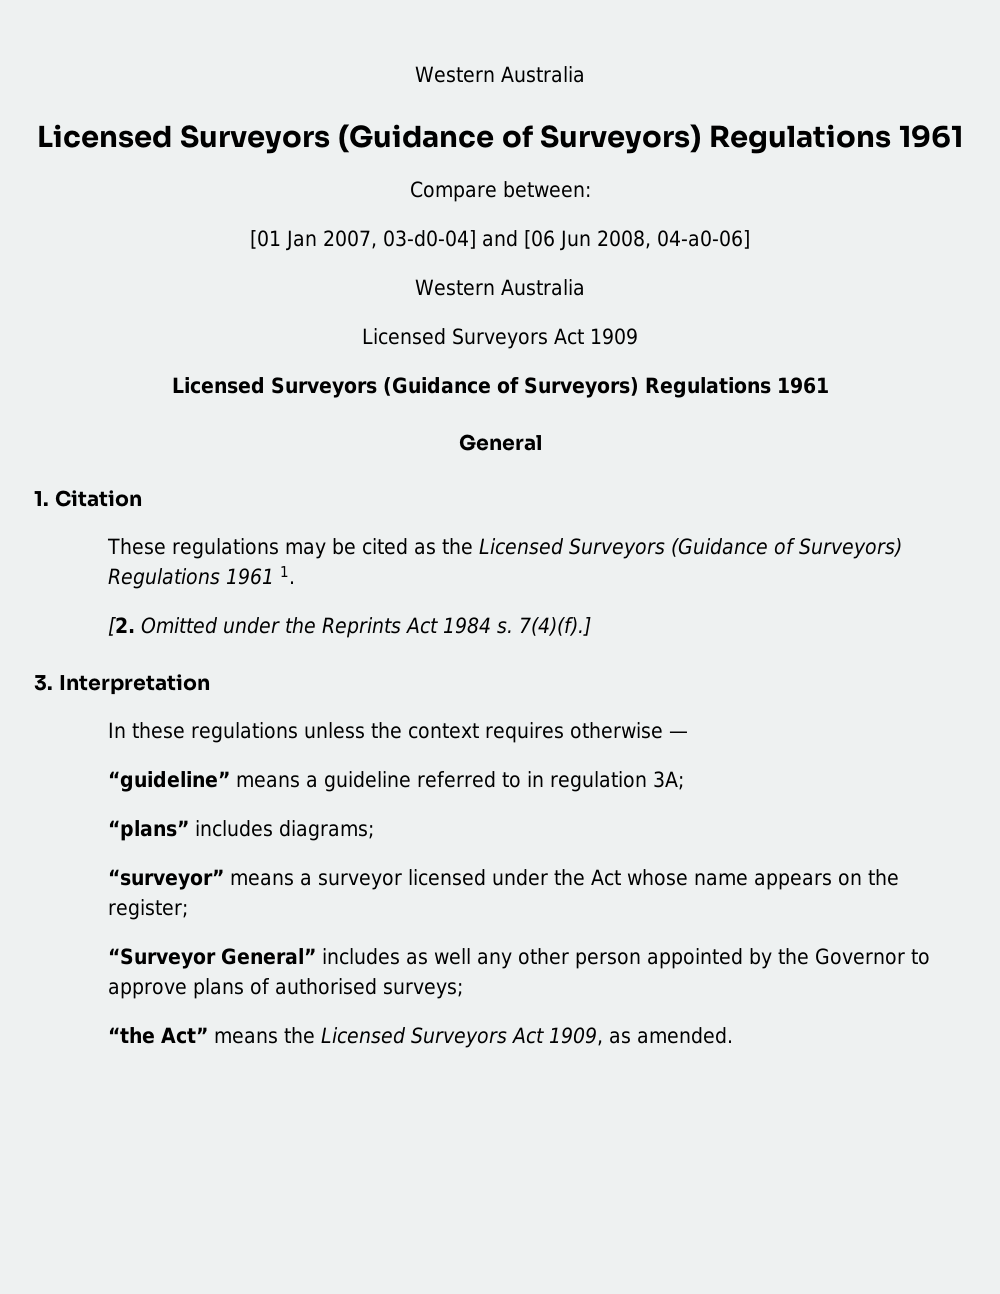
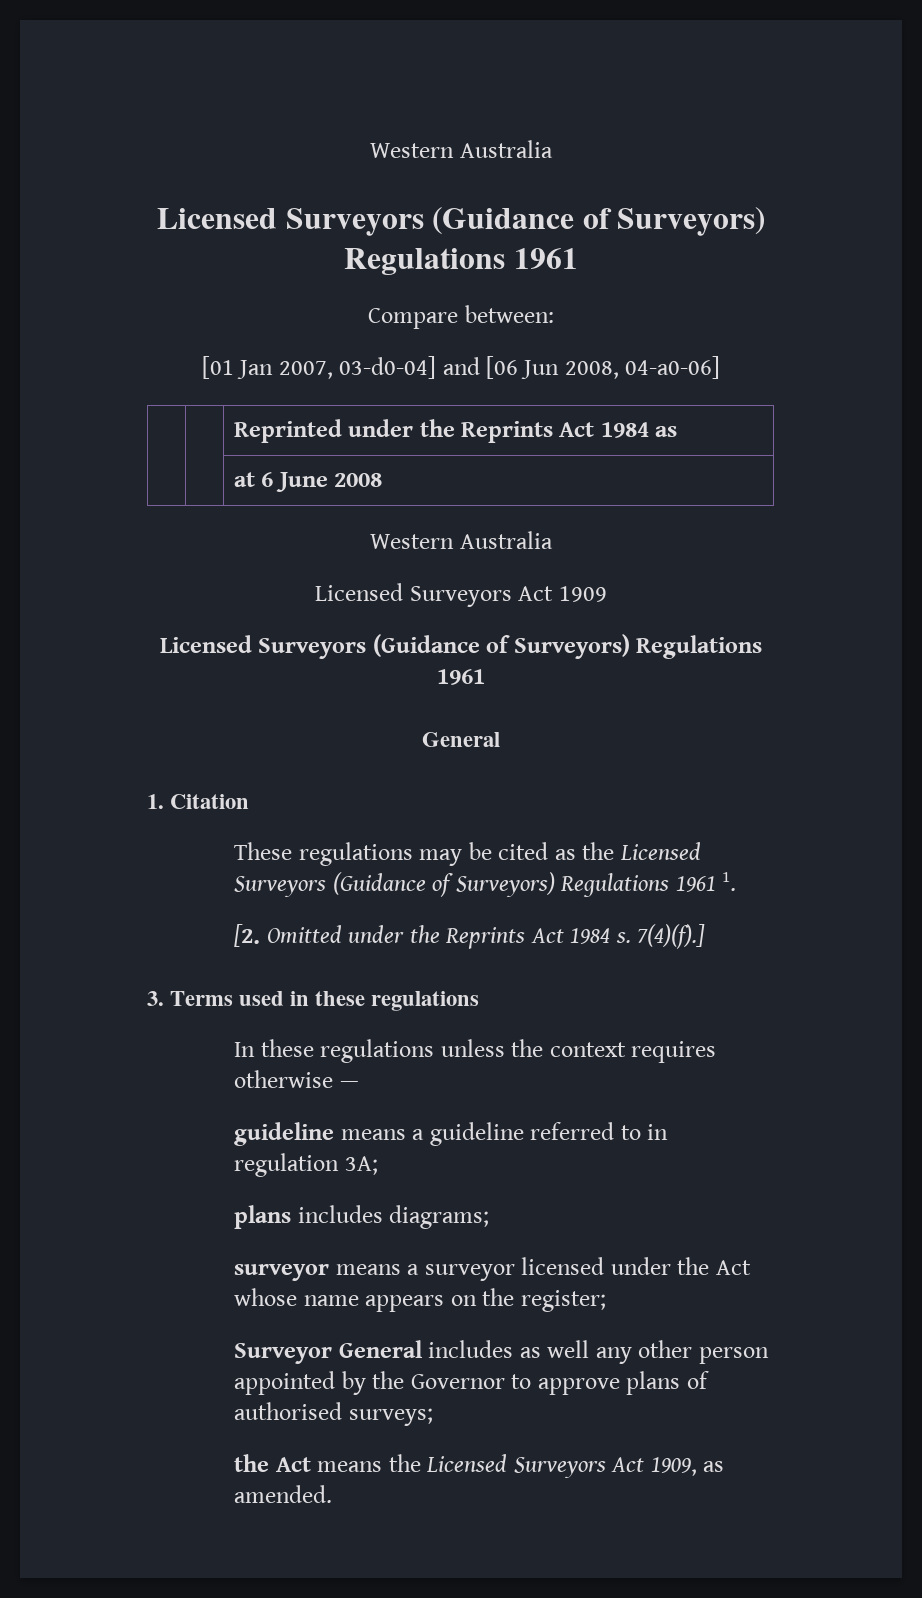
(750, 239) none -> [233,419,678,443] [233,472,382,492] // | | Reprinted under the Reprints Act 1984 as // | | at 6 June 2008
[58,674,210,695] Interpretation -> [170,991,480,1011] Terms used in these regulations
[107,771,230,792] “guideline” -> [234,1122,335,1146] guideline
[107,820,189,841] “plans” -> [234,1205,292,1229] plans
[107,869,224,890] “surveyor” -> [234,1264,330,1281] surveyor
[107,948,316,969] “Surveyor General” -> [234,1340,423,1364] Surveyor General
[107,1027,208,1044] “the Act” -> [234,1454,311,1472] the Act

